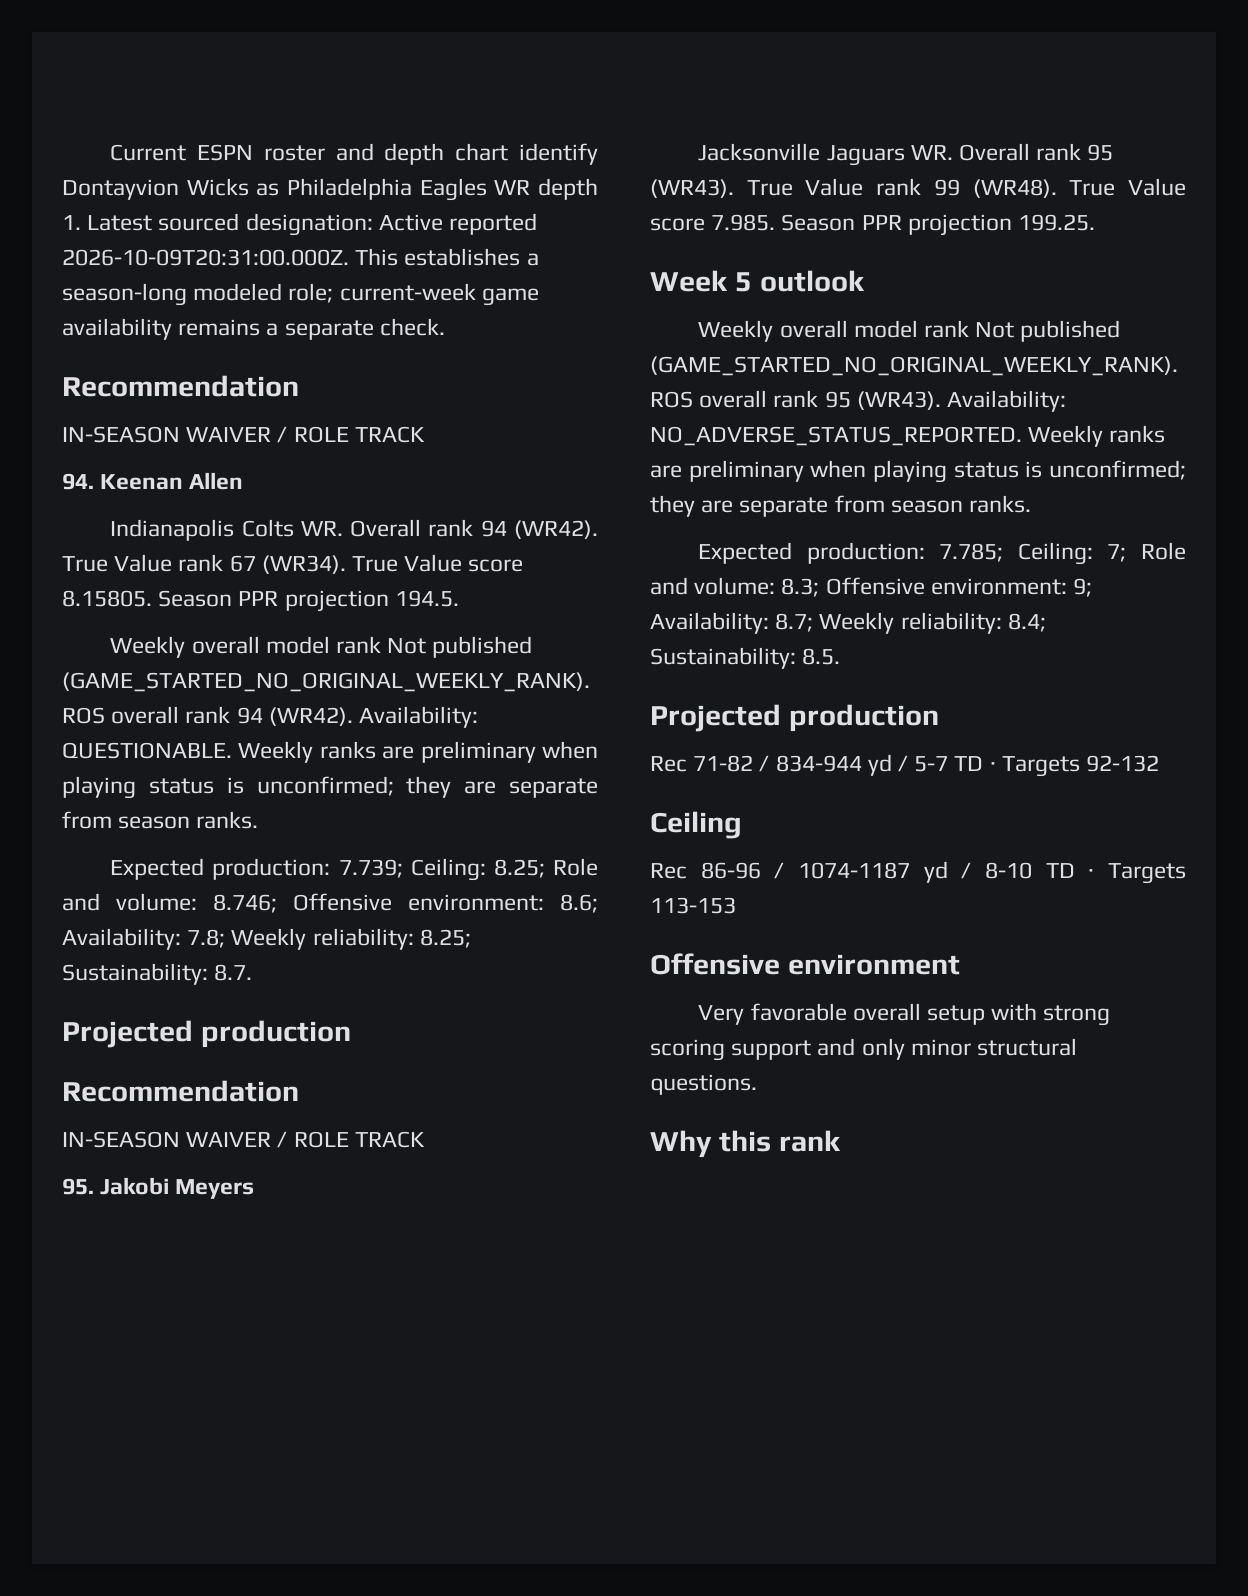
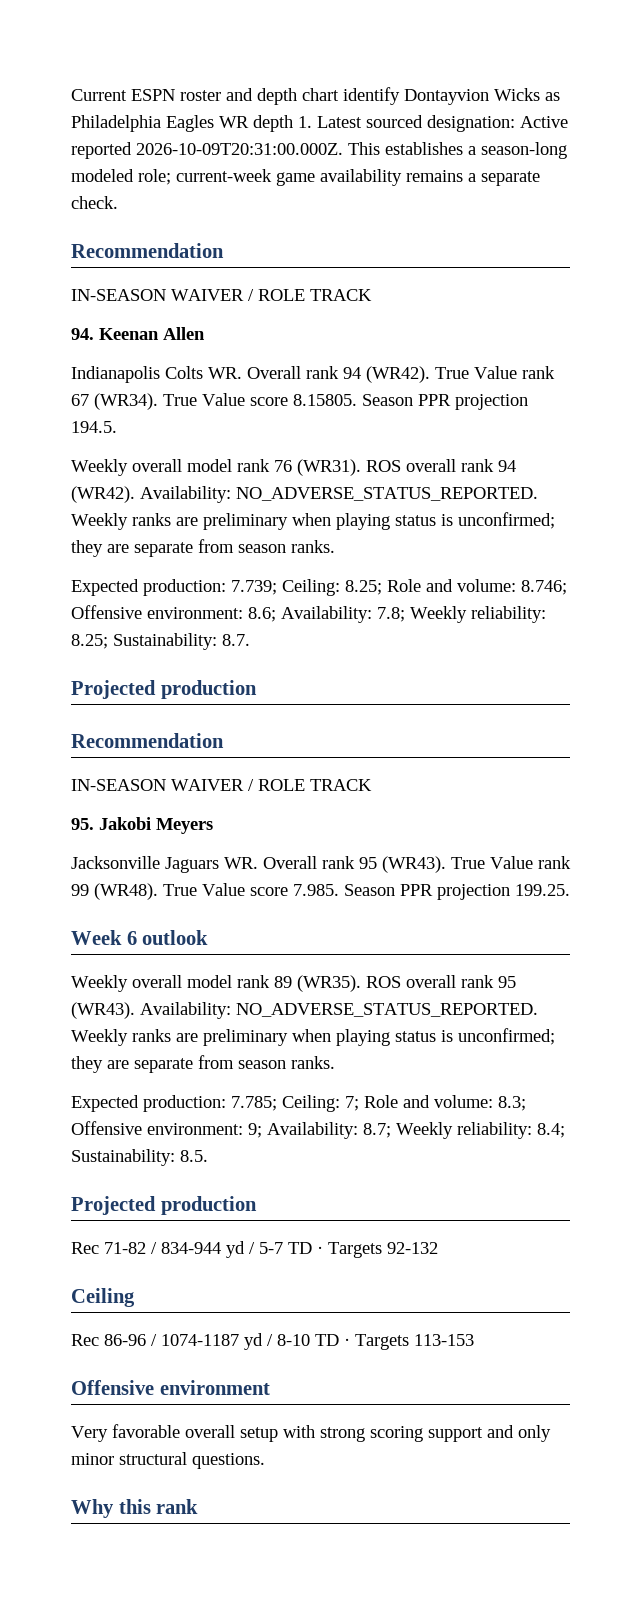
[387,636,533,658] [62,672,590,692] Not published (GAME_STARTED_NO_ORIGINAL_WEEKLY_RANK). -> [274,459,361,476] 76 (WR31).
[62,742,232,759] QUESTIONABLE. -> [236,487,538,501] NO_ADVERSE_STATUS_REPORTED.
[734,272,752,292] 5 -> [126,931,137,945] 6
[975,320,1121,342] [650,356,1178,376] Not published (GAME_STARTED_NO_ORIGINAL_WEEKLY_RANK). -> [274,975,361,992] 89 (WR35).

